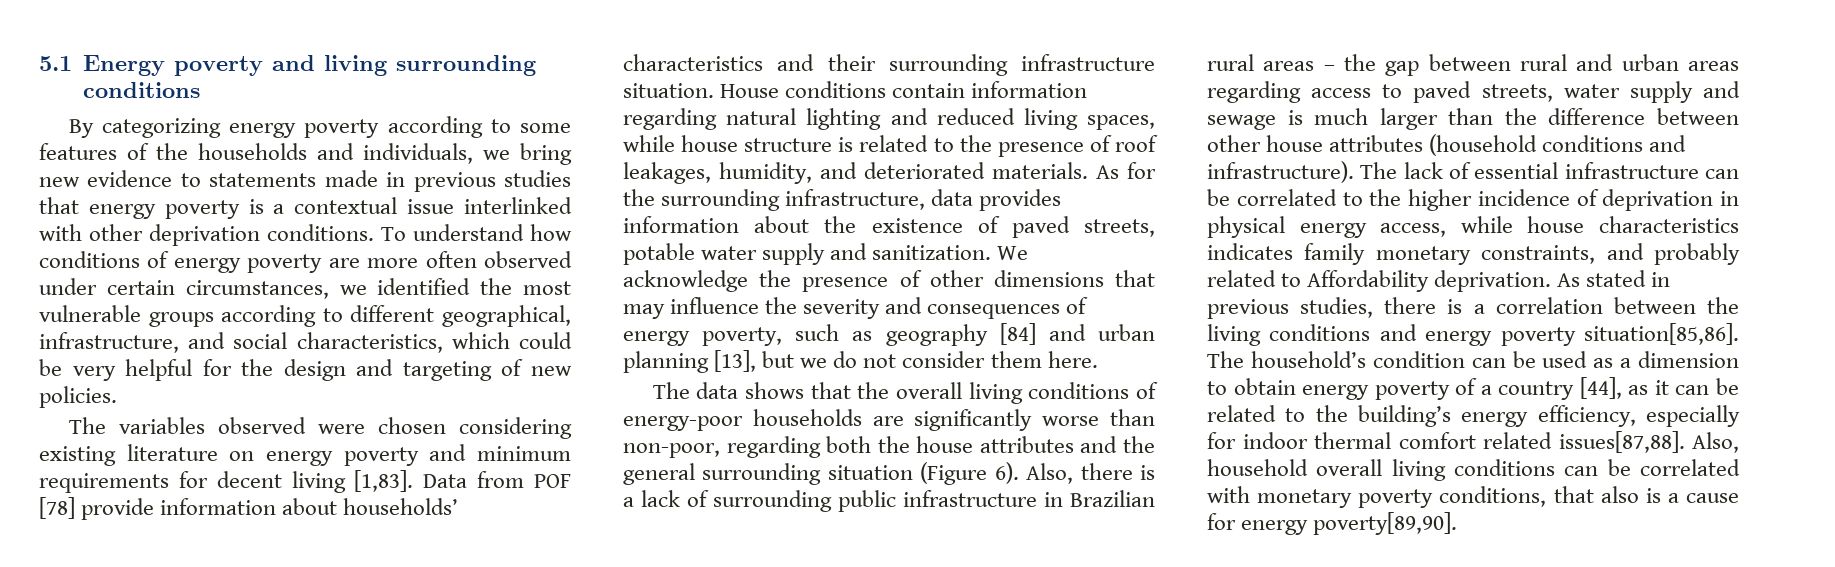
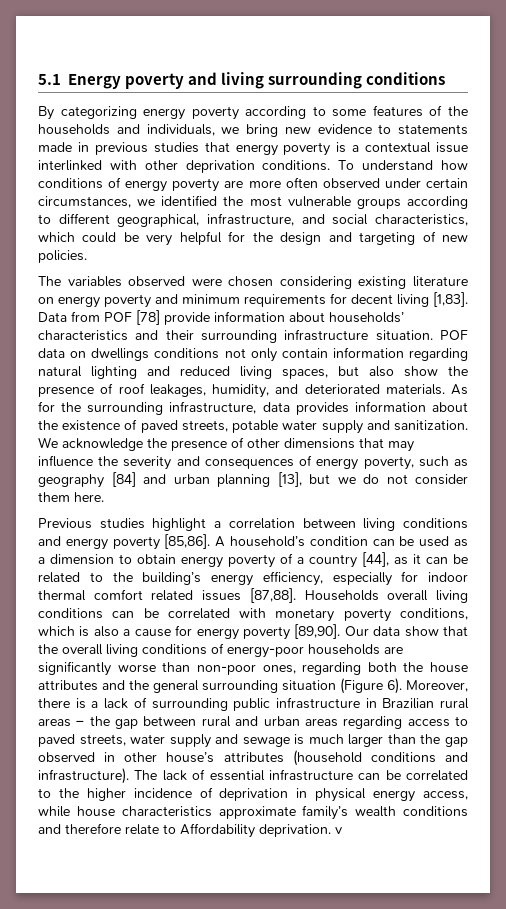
[720,81,887,98] House conditions -> [440,330,468,340] [38,348,277,362] POF data on dwellings conditions not only
[623,135,954,152] while house structure is related to -> [338,366,438,377] but also show
[652,382,805,399] The data shows -> [38,518,469,531] [38,534,469,550] [38,552,468,568] [38,571,468,586] [38,588,469,603] [38,608,468,622] [38,624,439,640] Previous studies highlight a correlation between living conditions and energy poverty [85,86]. A household’s condition can be used as a dimension to obtain energy poverty of a country [44], as it can be related to the building’s energy efficiency, especially for indoor thermal comfort related issues [87,88]. Households overall living conditions can be correlated with monetary poverty conditions, which is also a cause for energy poverty [89,90]. Our data show
[623,443,720,458] non-poor, -> [196,664,296,675] non-poor ones,
[1026,463,1074,484] Also, -> [406,680,468,692] Moreover,
[1548,108,1739,125] [1207,135,1324,152] difference between other house -> [445,737,469,747] [38,752,215,763] gap observed in other house’s
[1207,243,1740,265] [1207,270,1671,292] [1207,297,1739,319] [1207,323,1739,346] [1207,351,1739,368] [1207,377,1739,400] [1207,405,1740,427] [1207,431,1739,453] [1207,459,1740,481] [1207,486,1739,508] [1207,512,1458,535] indicates family monetary constraints, and probably related to Affordability deprivation. As stated in previous studies, there is a correlation between the living conditions and energy poverty situation[85,86]. The household’s condition can be used as a dimension to obtain energy poverty of a country [44], as it can be related to the building’s energy efficiency, especially for indoor thermal comfort related issues[87,88]. Also, household overall living conditions can be correlated with monetary poverty conditions, that also is a cause for energy poverty[89,90]. -> [218,805,468,820] [38,823,342,838] approximate family’s wealth conditions and therefore relate to Affordability deprivation. v

